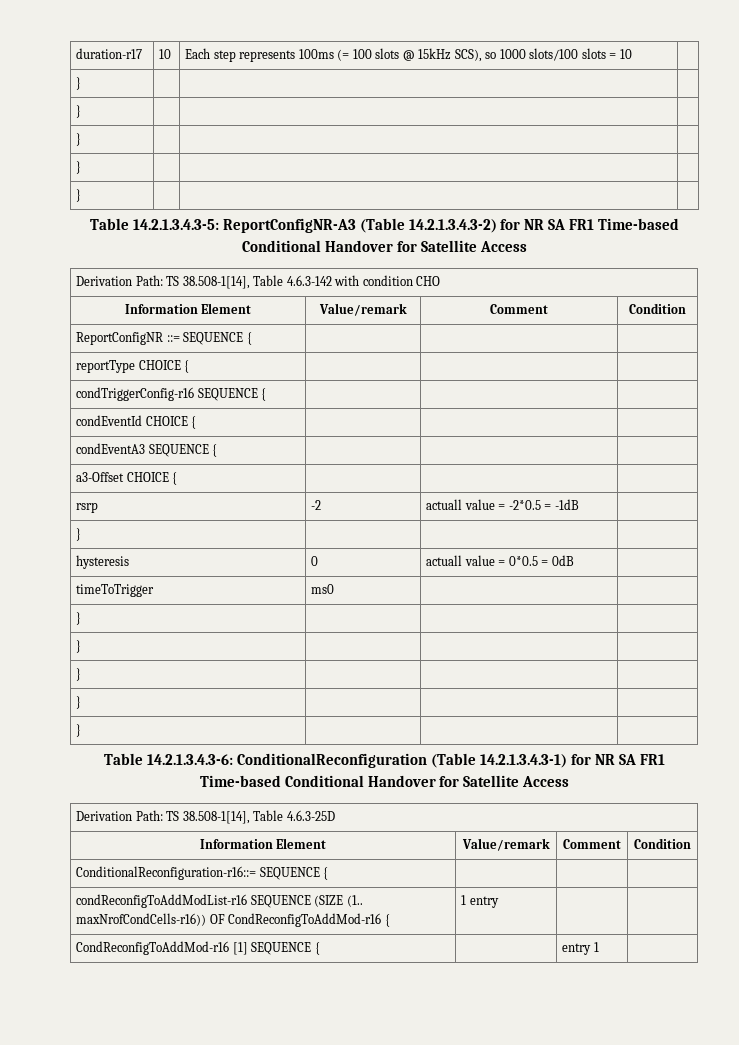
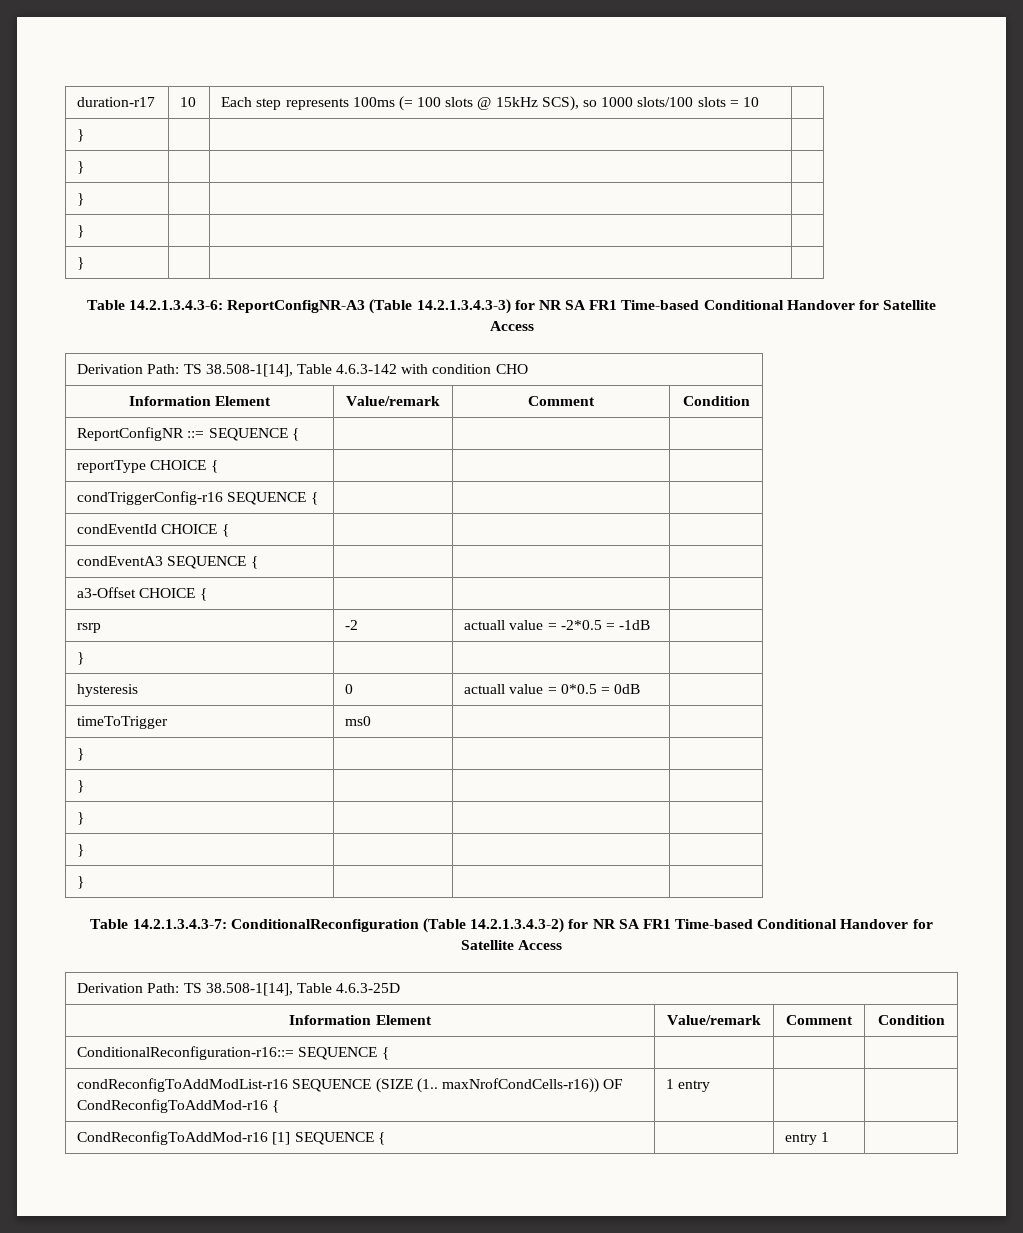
[132,219,219,230] 14.2.1.3.4.3-5: -> [128,300,223,310] 14.2.1.3.4.3-6:
[408,219,497,233] 14.2.1.3.4.3-2) -> [416,299,511,314] 14.2.1.3.4.3-3)
[147,754,234,765] 14.2.1.3.4.3-6: -> [132,919,227,929] 14.2.1.3.4.3-7:
[480,754,567,768] 14.2.1.3.4.3-1) -> [470,918,565,933] 14.2.1.3.4.3-2)

